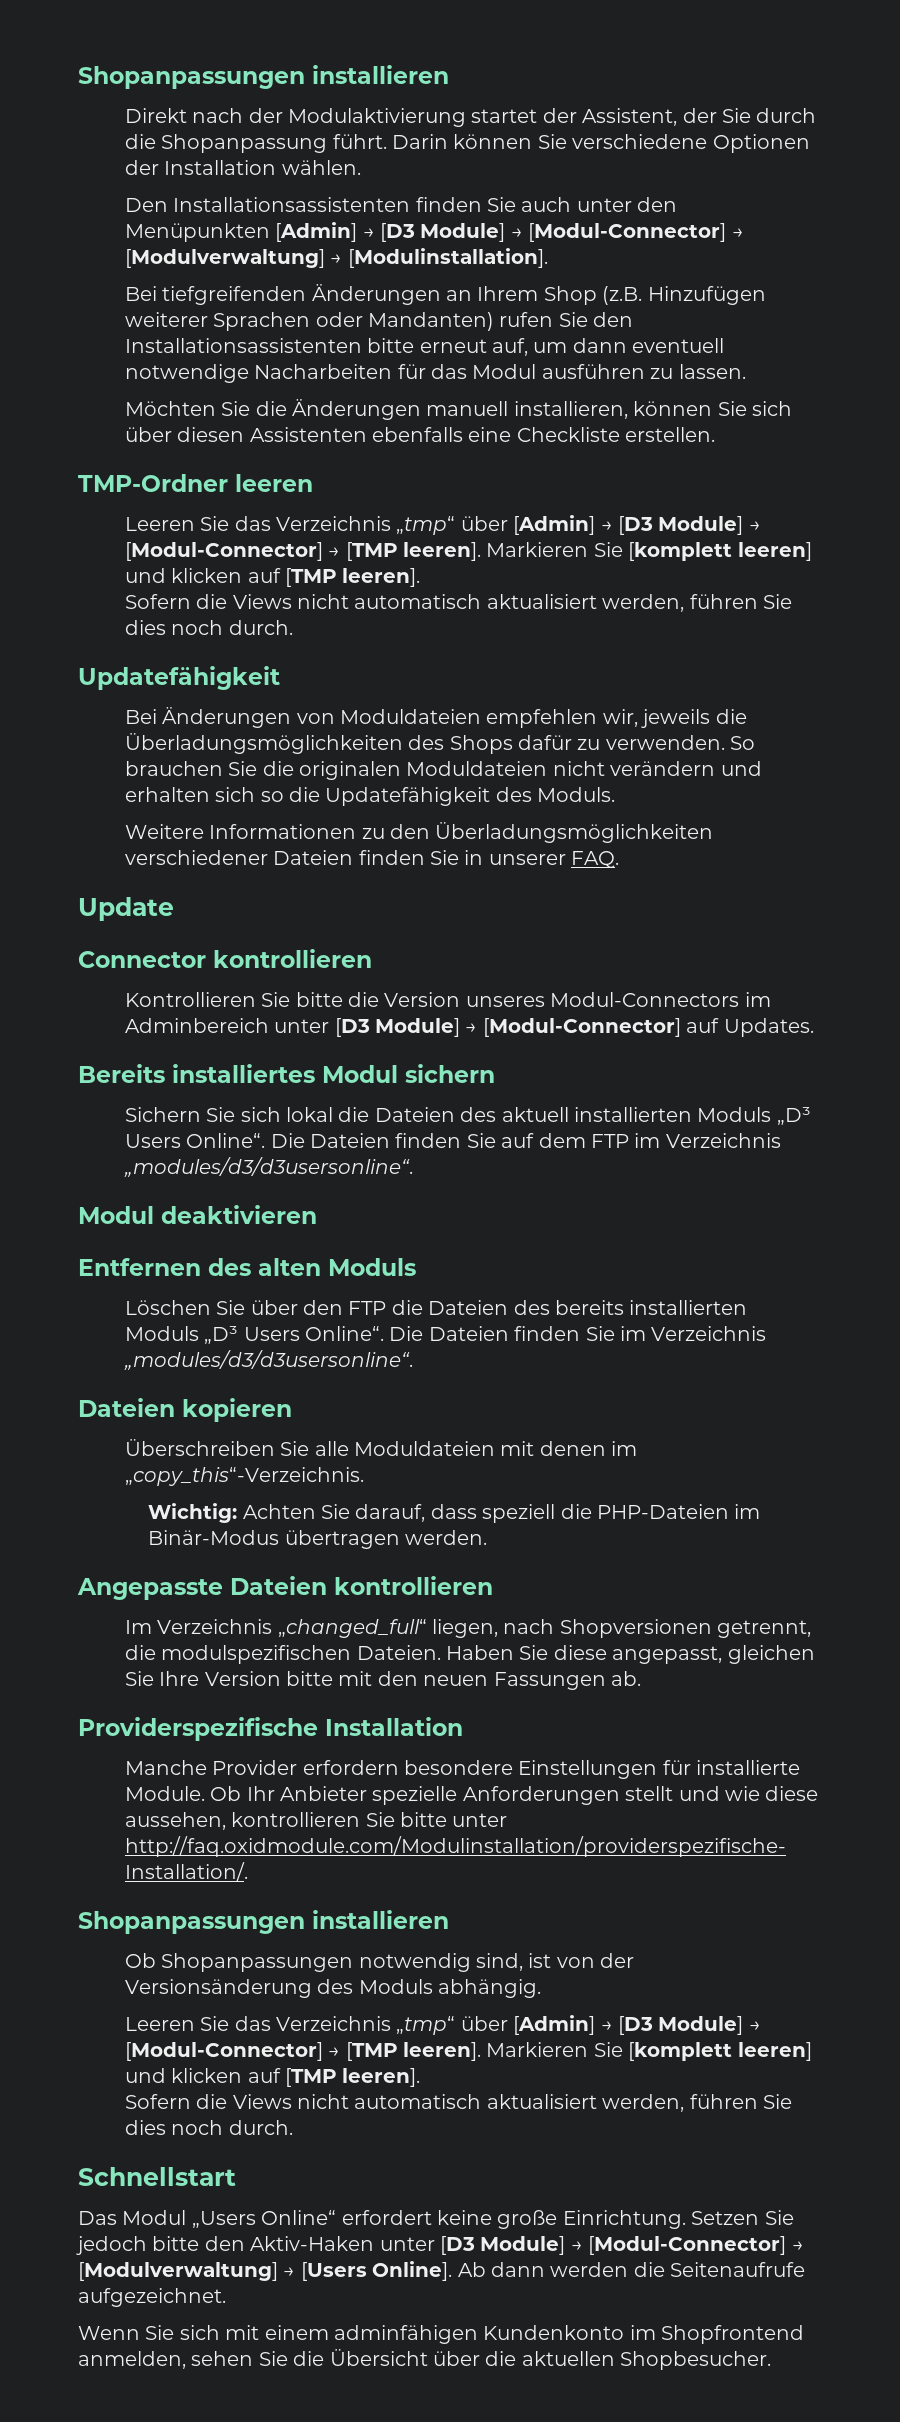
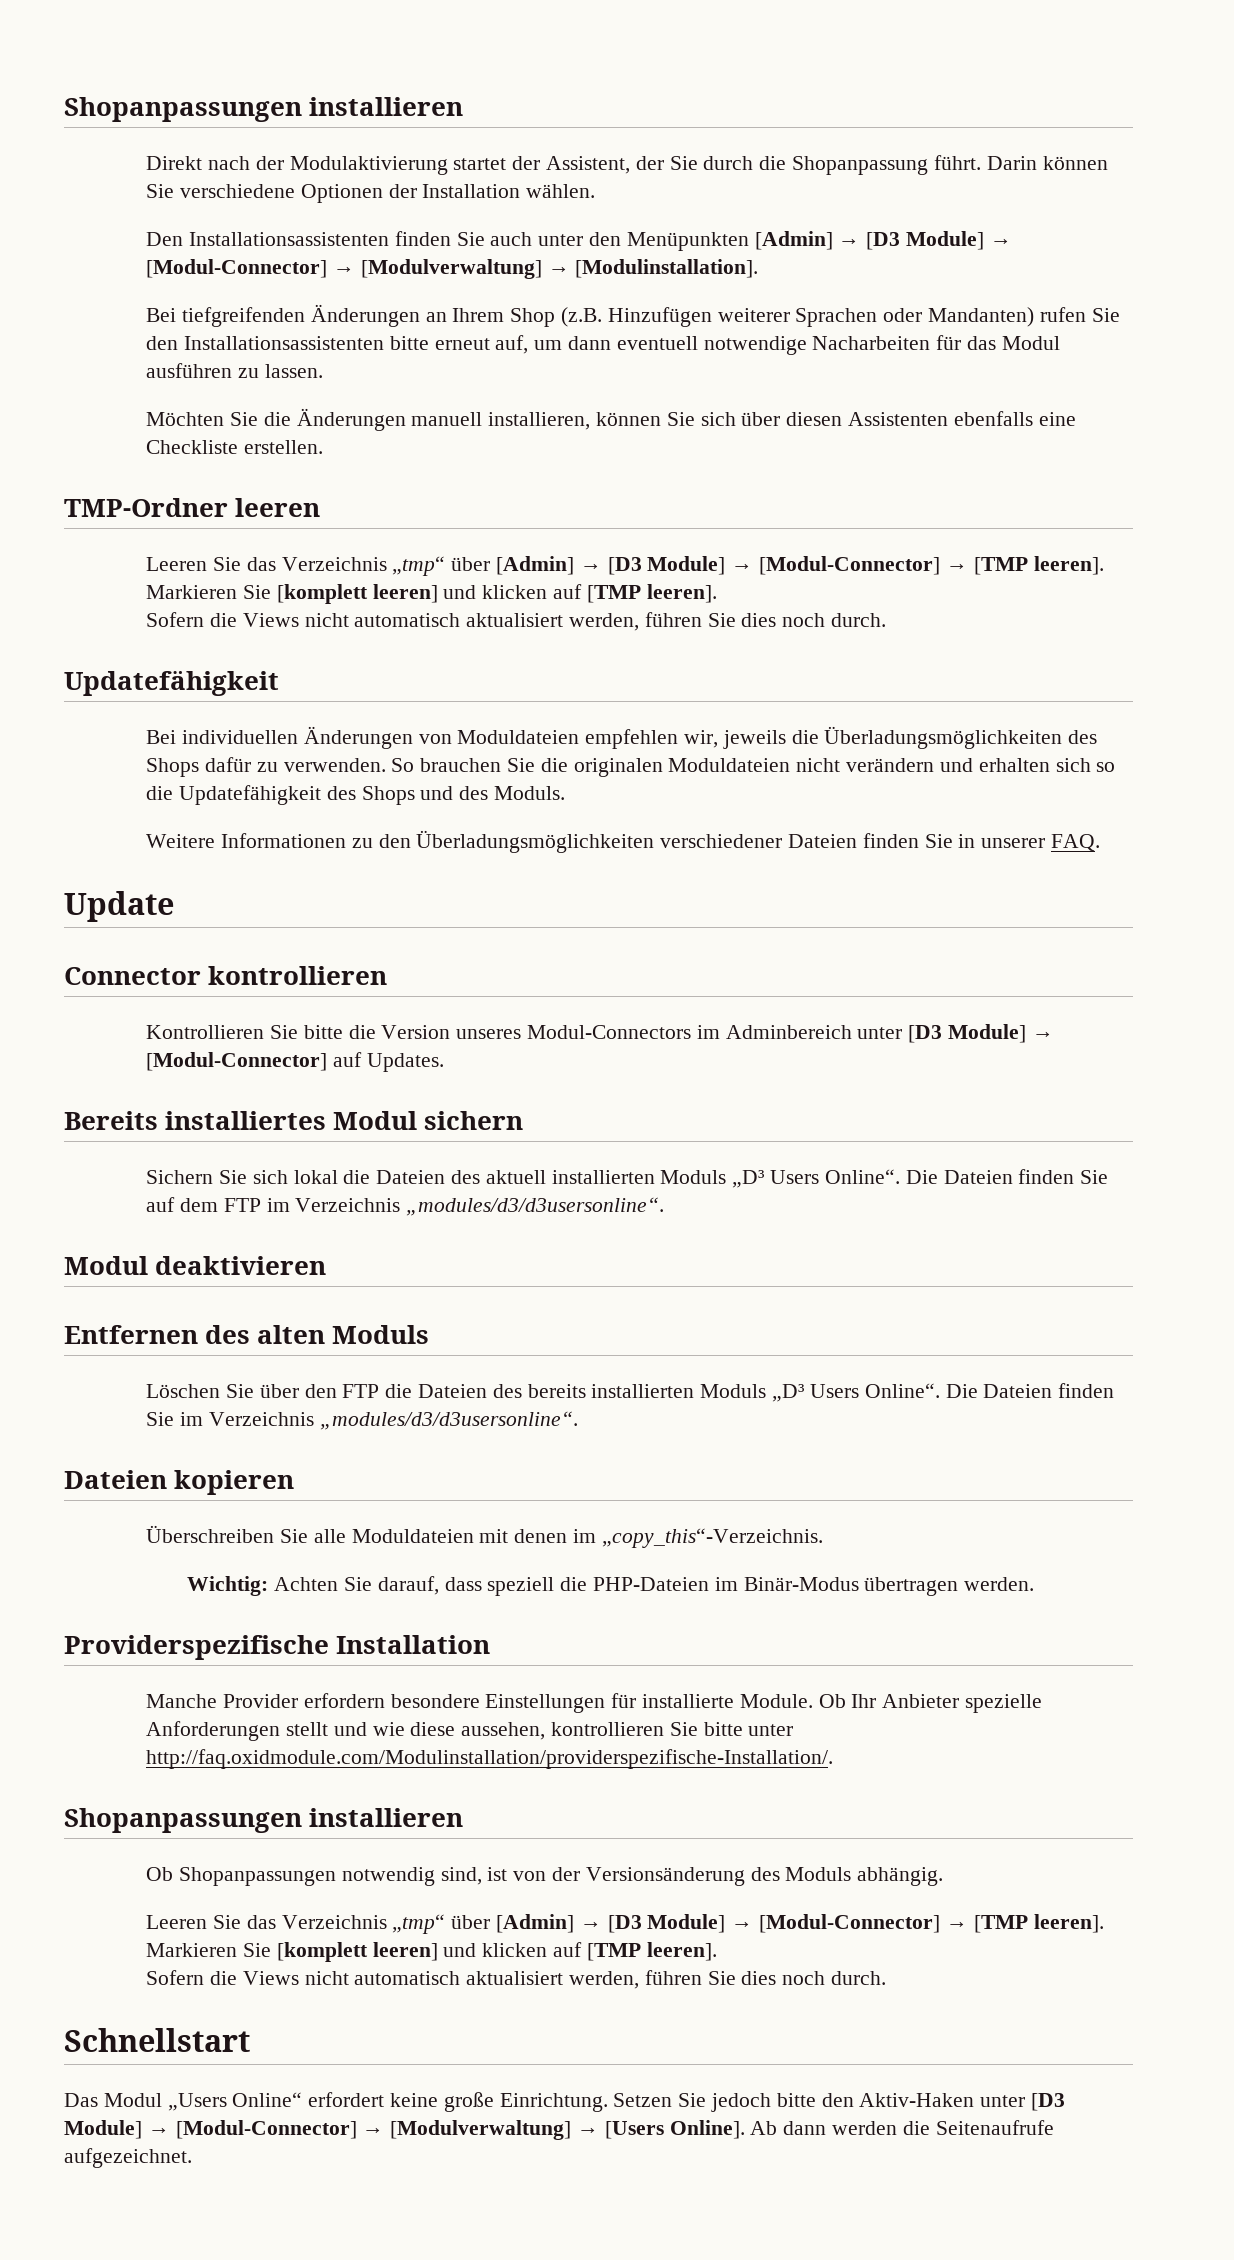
(157, 716) none -> [182,730,299,744] individuellen
(532, 794) none -> [361,786,489,805] Shops und des
[77,1576,493,1600] [124,1619,812,1638] [124,1645,815,1664] [124,1671,642,1690] // Angepasste Dateien kontrollieren // Im Verzeichnis „changed_full“ liegen, nach Shopversionen getrennt, die modulspezifischen Dateien. Haben Sie diese angepasst, gleichen Sie Ihre Version bitte mit den neuen Fassungen ab. -> (1035, 1584) none
[78,2325,805,2344] [78,2349,772,2370] // Wenn Sie sich mit einem adminfähigen Kundenkonto im Shopfrontend anmelden, sehen Sie die Übersicht über die aktuellen Shopbesucher. -> (192, 2158) none

